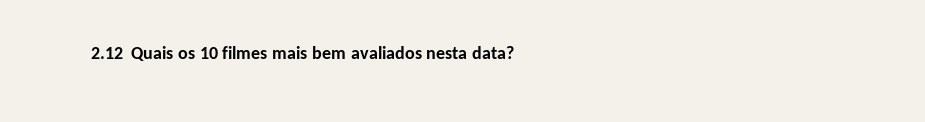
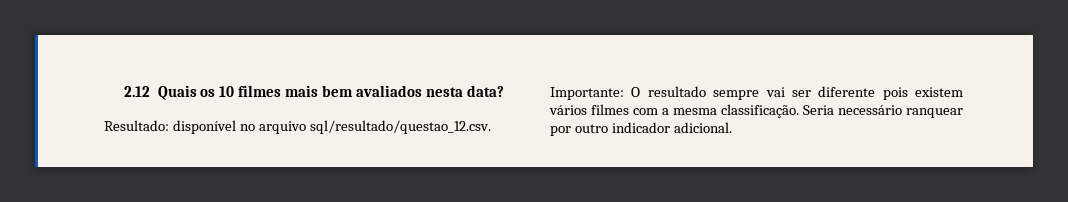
(515, 52) none -> [104,120,491,134] [550,86,963,100] [549,104,963,118] [550,122,732,136] // Resultado: disponível no arquivo sql/resultado/questao_12.csv. Importante: O resultado sempre vai ser diferente pois existem vários filmes com a mesma classificação. Seria necessário ranquear por outro indicador adicional.

